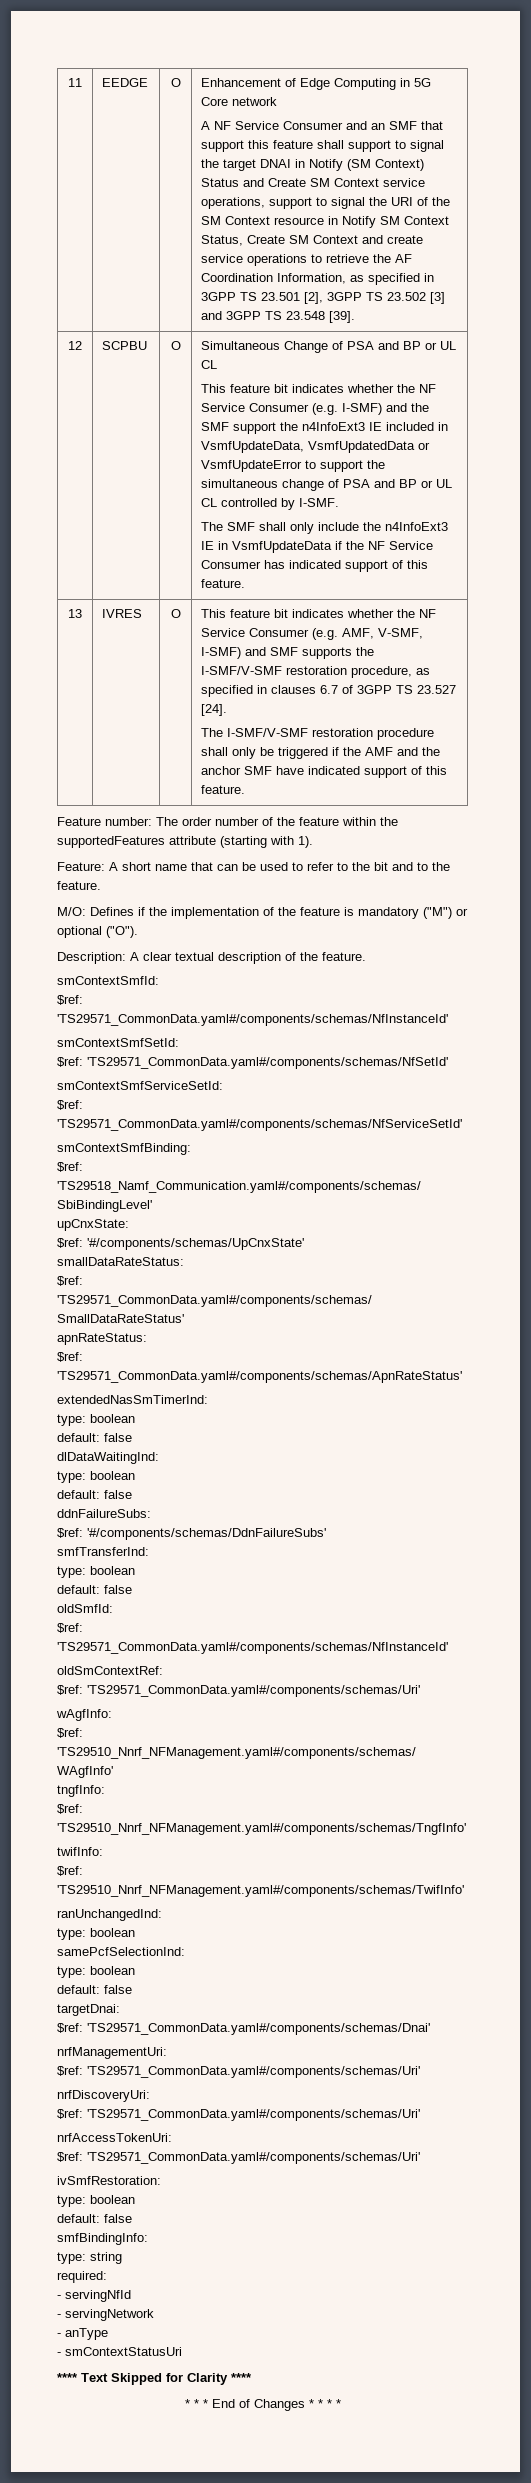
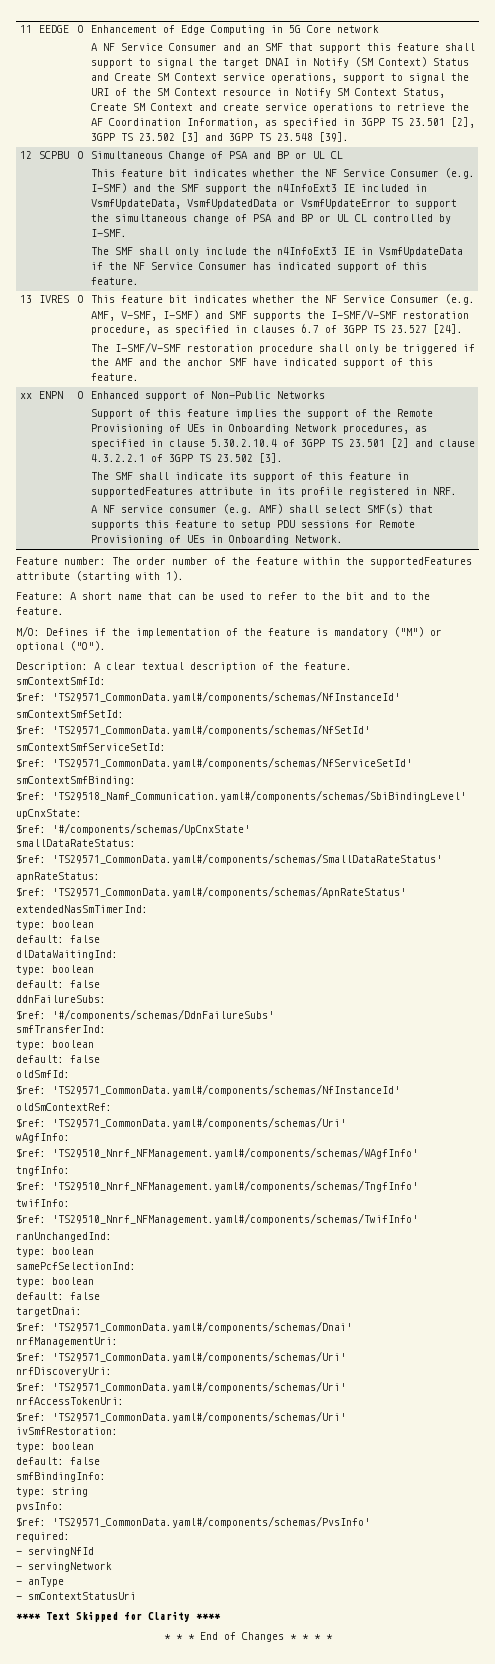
(246, 789) none -> [20,393,32,399] [38,391,63,399] [77,391,84,399] [90,391,325,401] [90,409,433,419] [90,424,427,434] [90,438,475,449] [90,453,283,463] [90,472,409,482] [90,487,457,497] [90,504,433,515] [90,520,415,530] [90,535,343,545] // xx | ENPN | O | Enhanced support of Non-Public Networks // Support of this feature implies the support of the Remote Provisioning of UEs in Onboarding Network procedures, as specified in clause 5.30.2.10.4 of 3GPP TS 23.501 [2] and clause 4.3.2.2.1 of 3GPP TS 23.502 [3]. // The SMF shall indicate its support of this feature in supportedFeatures attribute in its profile registered in NRF. // A NF service consumer (e.g. AMF) shall select SMF(s) that supports this feature to setup PDU sessions for Remote Provisioning of UEs in Onboarding Network.
(122, 2258) none -> [16,1502,64,1512] [16,1516,370,1528] // pvsInfo: // $ref: 'TS29571_CommonData.yaml#/components/schemas/PvsInfo'

